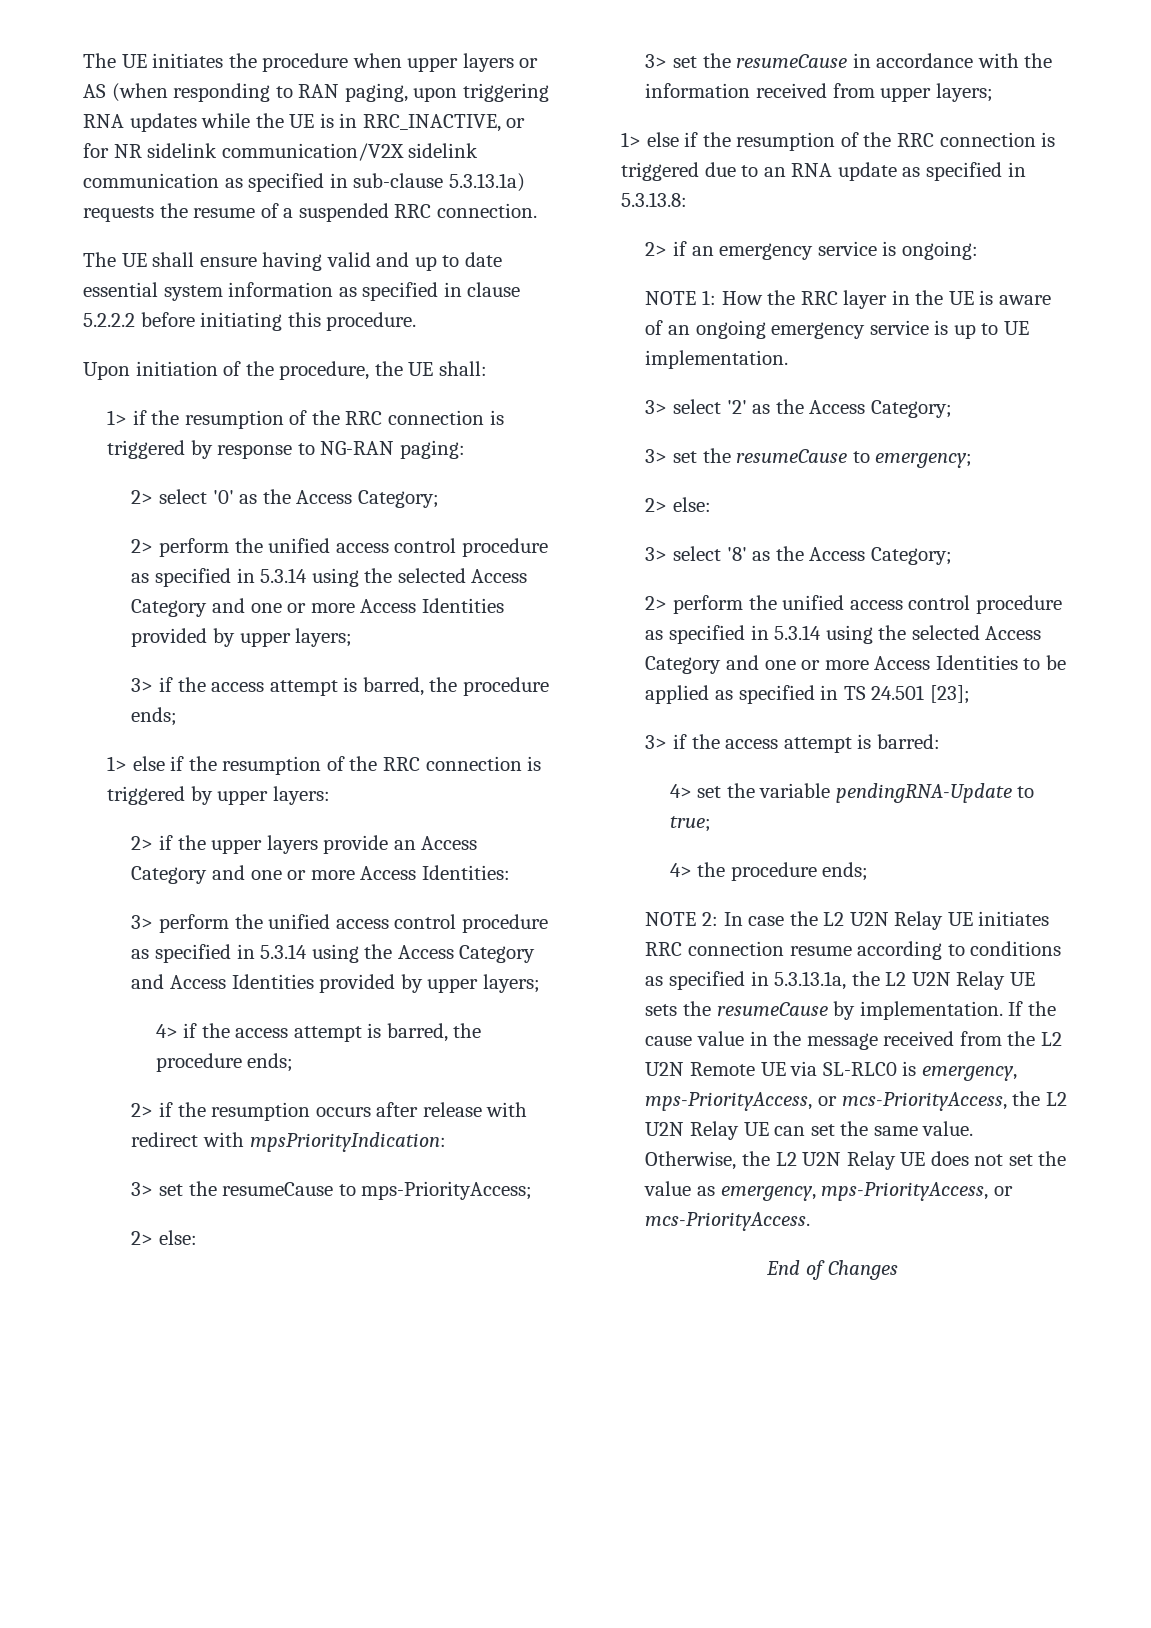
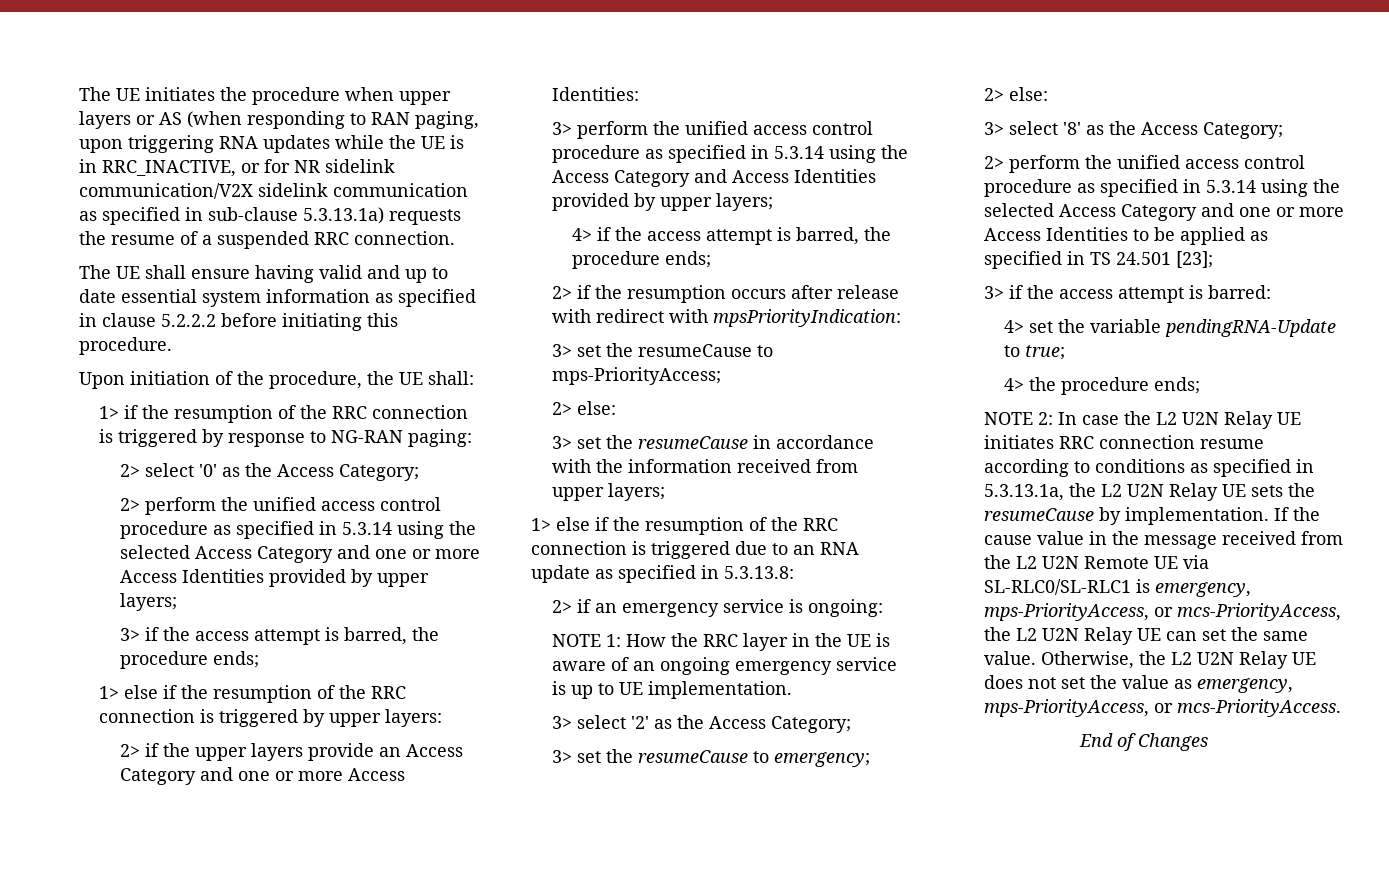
[822,1062,897,1076] SL-RLC0 -> [983,579,1131,595] SL-RLC0/SL-RLC1

